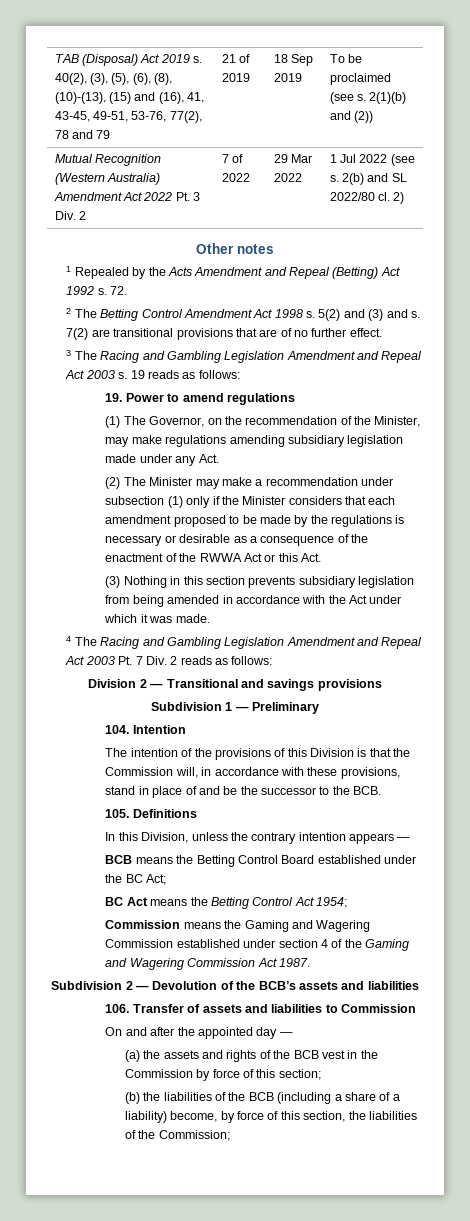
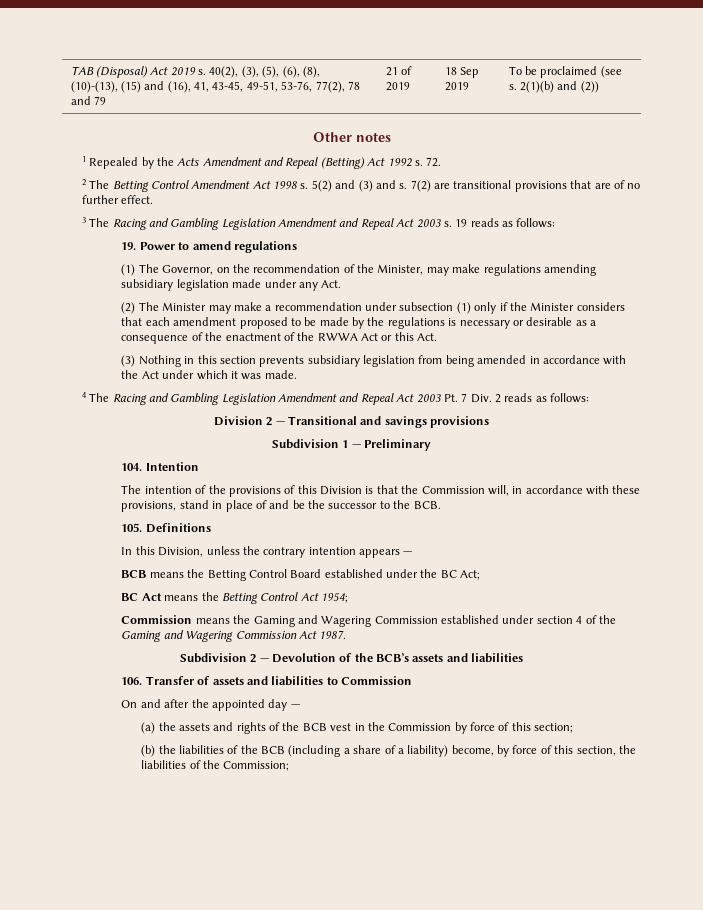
[54,154,161,166] [54,173,160,185] [53,192,201,201] [54,211,86,220] [221,154,243,163] [221,173,250,182] [273,154,312,163] [273,173,302,182] [329,154,415,166] [329,173,407,185] [329,192,405,204] // Mutual Recognition (Western Australia) Amendment Act 2022 Pt. 3 Div. 2 | 7 of 2022 | 29 Mar 2022 | 1 Jul 2022 (see s. 2(b) and SL 2022/80 cl. 2) -> (599, 87) none

